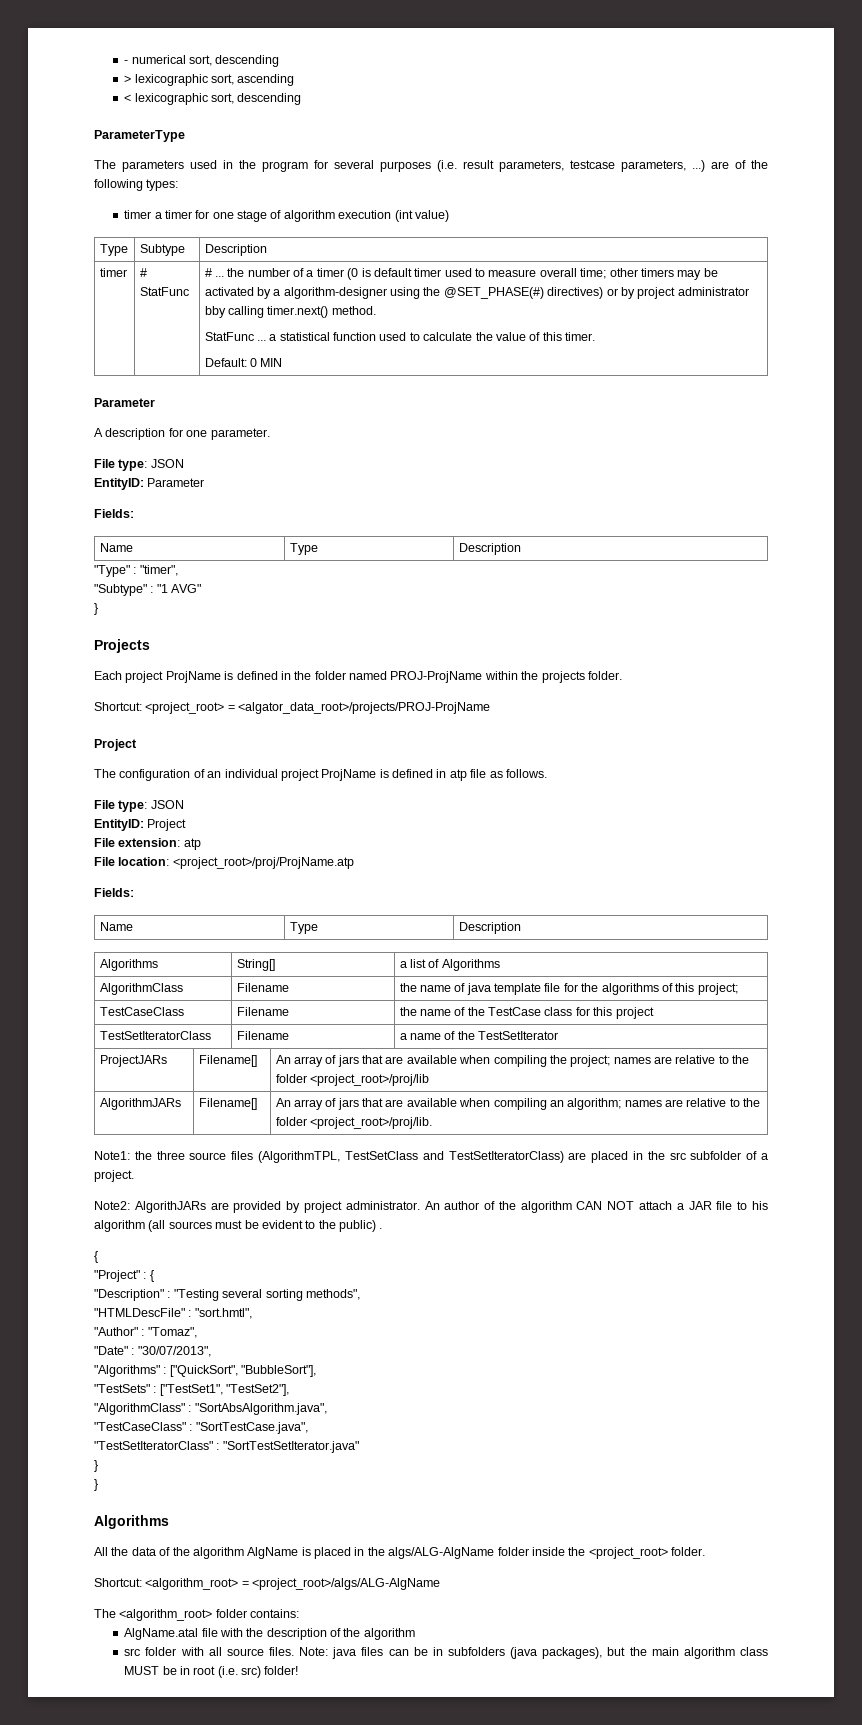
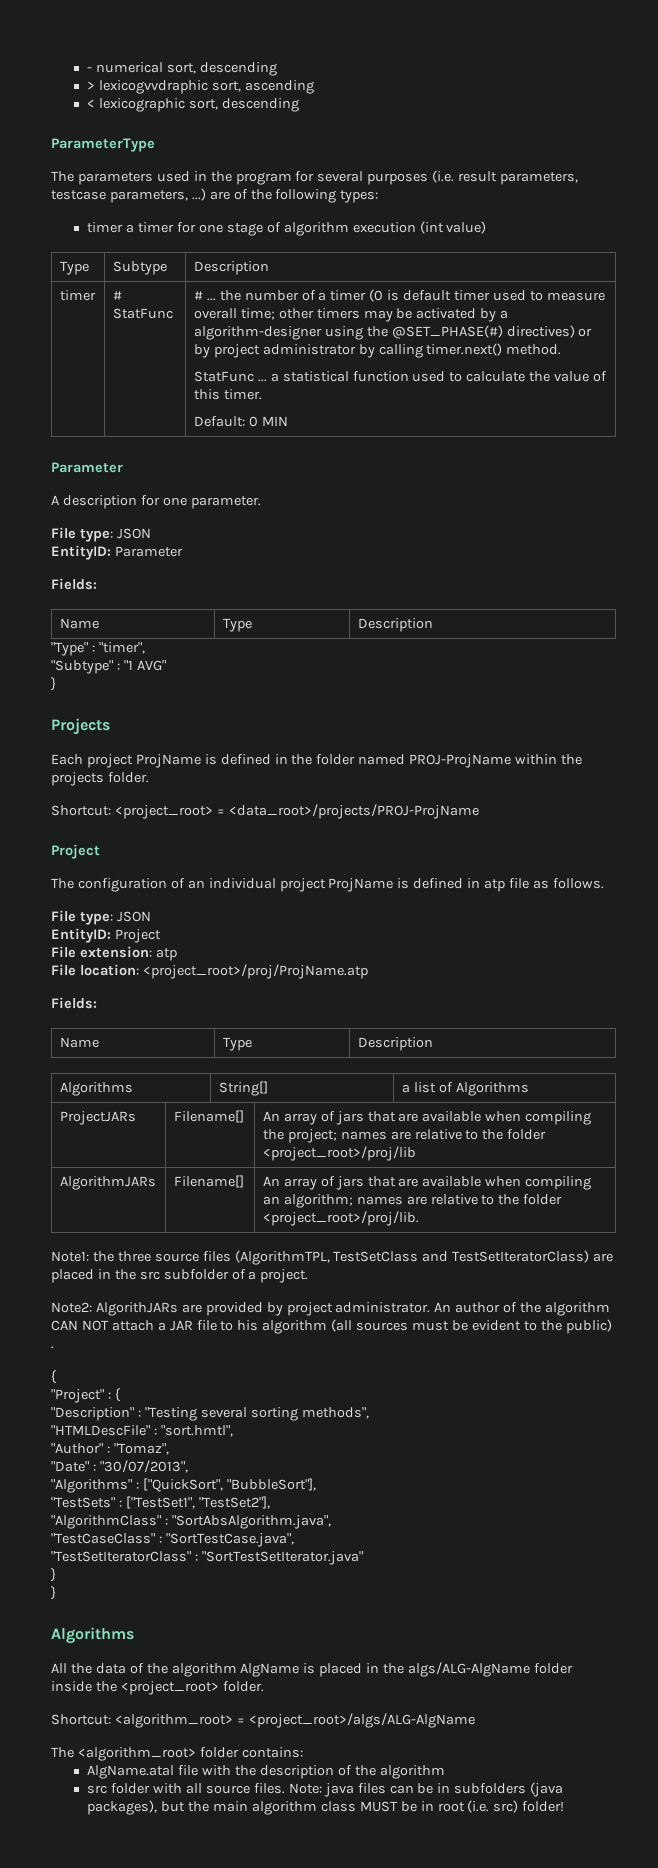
[134,74,208,86] lexicographic -> [99,80,209,94] lexicogvvdraphic
[204,306,226,318] bby -> [358,344,375,358] by
[238,702,491,714] <algator_data_root>/projects/PROJ-ProjName -> [228,804,479,819] <data_root>/projects/PROJ-ProjName
[99,983,183,995] [236,983,289,992] [399,983,738,995] [99,1007,184,1016] [236,1007,289,1016] [399,1007,654,1019] [99,1031,211,1040] [236,1031,289,1040] [399,1031,559,1040] // AlgorithmClass | Filename | the name of java template file for the algorithms of this project; // TestCaseClass | Filename | the name of the TestCase class for this project // TestSetIteratorClass | Filename | a name of the TestSetIterator -> (529, 1089) none

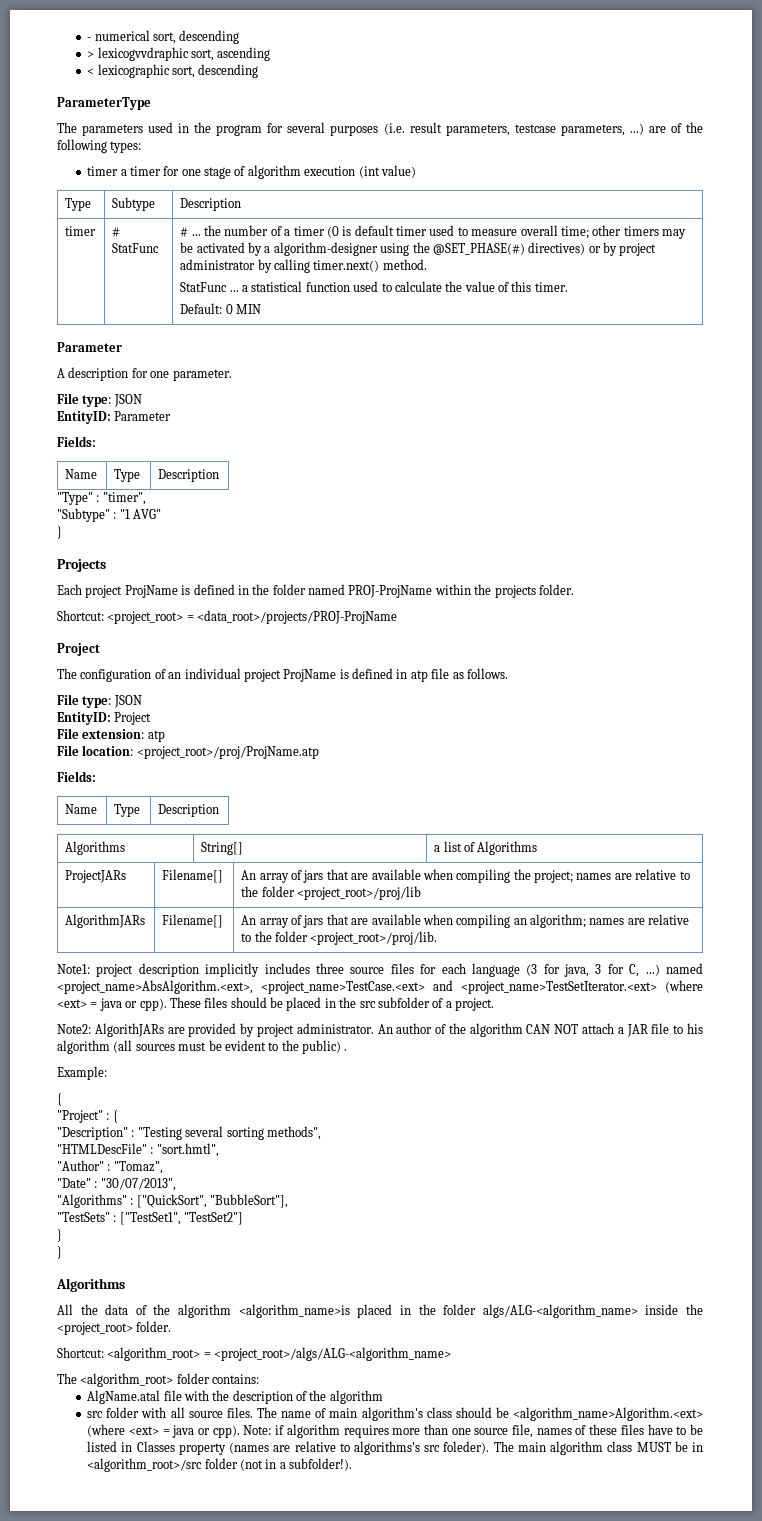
[92,1250,614,1265] the three source files (AlgorithmTPL, TestSetClass and TestSetIteratorClass) are -> [96,963,704,977] [57,980,703,994] [57,997,283,1011] project description implicitly includes three source files for each language (3 for java, 3 for C, ...) named <project_name>AbsAlgorithm.<ext>, <project_name>TestCase.<ext> and <project_name>TestSetIterator.<ext> (where <ext> = java or cpp). These files should be
(54, 1347) none -> [57,1066,107,1080] // Example:
[198,1496,270,1509] [51,1515,331,1529] [51,1533,294,1547] [51,1551,363,1565] "TestSet2"], // "AlgorithmClass" : "SortAbsAlgorithm.java", // "TestCaseClass" : "SortTestCase.java", // "TestSetIteratorClass" : "SortTestSetIterator.java" -> [184,1212,244,1225] "TestSet2"]
[240,1662,573,1677] AlgName is placed in the algs/ALG-AlgName folder -> [238,1304,638,1318] <algorithm_name>is placed in the folder algs/ALG-<algorithm_name>
[248,1713,475,1728] <project_root>/algs/ALG-AlgName -> [214,1347,452,1361] <project_root>/algs/ALG-<algorithm_name>
[288,1782,564,1797] [87,1800,210,1815] Note: java files can be in subfolders (java packages), but the -> [256,1407,703,1421] [87,1424,703,1438] [87,1441,514,1455] The name of main algorithm's class should be <algorithm_name>Algorithm.<ext> (where <ext> = java or cpp). Note: if algorithm requires more than one source file, names of these files have to be listed in Classes property (names are relative to algorithms's src foleder). The
[437,1800,565,1813] root (i.e. src) folder! -> [87,1458,353,1472] <algorithm_root>/src folder (not in a subfolder!).

